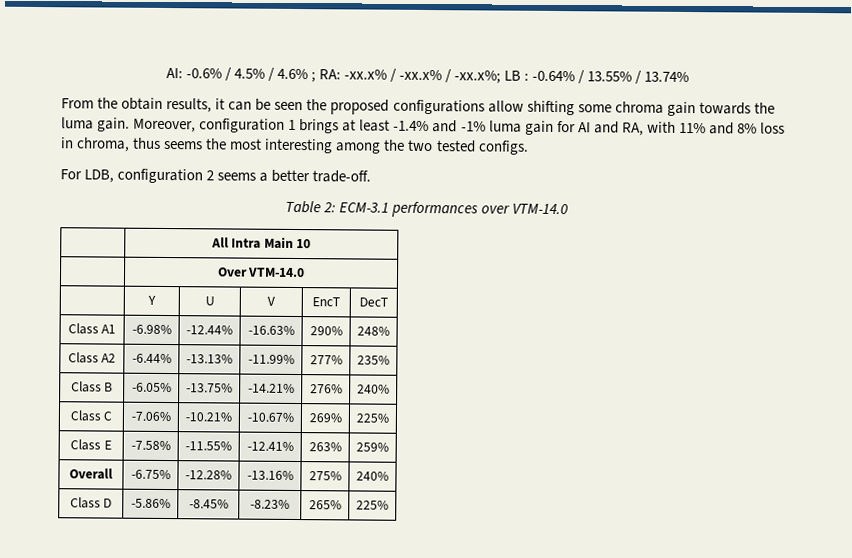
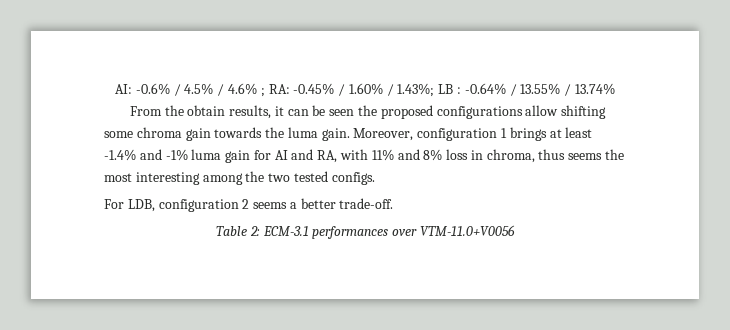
[343,68,502,84] -xx.x% / -xx.x% / -xx.x%; -> [293,83,435,97] -0.45% / 1.60% / 1.43%;
[512,203,569,215] [210,236,312,249] [217,267,306,278] [147,295,156,305] [204,296,215,306] [267,296,275,306] [312,297,340,307] [359,297,388,307] [67,323,117,335] [131,324,172,335] [186,325,233,335] [247,325,295,335] [309,326,343,336] [357,326,390,336] [67,352,117,364] [131,353,172,364] [186,354,233,364] [247,354,295,364] [309,355,343,365] [357,355,390,365] [70,381,114,393] [131,382,172,393] [186,383,233,393] [247,383,295,393] [309,384,343,394] [357,384,390,394] [69,410,113,422] [130,411,171,422] [185,412,232,422] [246,412,294,422] [308,413,342,423] [356,413,389,423] [70,439,112,451] [130,440,171,451] [185,441,232,451] [246,441,294,451] [308,442,342,452] [356,442,389,452] [69,468,113,480] [130,469,171,480] [185,470,232,480] [246,470,294,480] [308,471,342,481] [356,471,389,481] [69,497,113,509] [130,498,171,509] [188,499,229,509] [250,499,290,509] [308,500,342,510] [356,500,389,510] VTM-14.0 // | All Intra Main 10 // | Over VTM-14.0 // | Y | U | V | EncT | DecT // Class A1 | -6.98% | -12.44% | -16.63% | 290% | 248% // Class A2 | -6.44% | -13.13% | -11.99% | 277% | 235% // Class B | -6.05% | -13.75% | -14.21% | 276% | 240% // Class C | -7.06% | -10.21% | -10.67% | 269% | 225% // Class E | -7.58% | -11.55% | -12.41% | 263% | 259% // Overall | -6.75% | -12.28% | -13.16% | 275% | 240% // Class D | -5.86% | -8.45% | -8.23% | 265% | 225% -> [419,225,515,236] VTM-11.0+V0056

